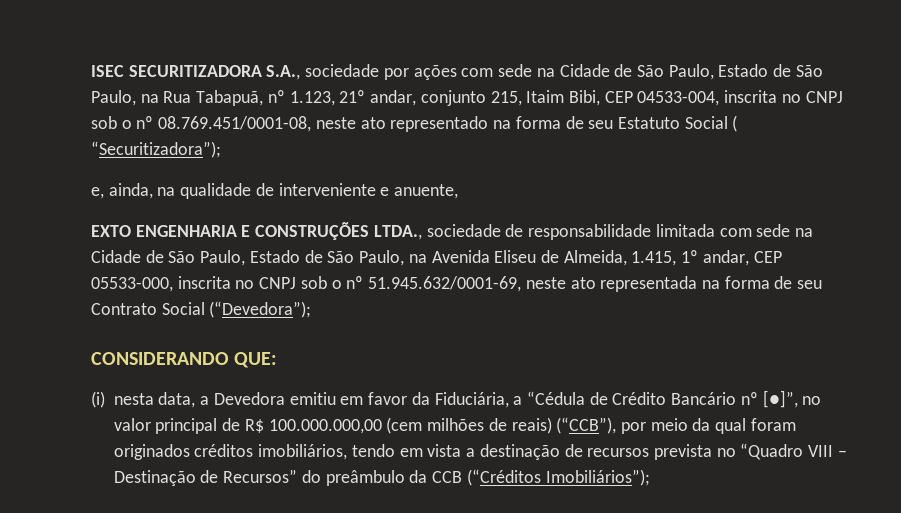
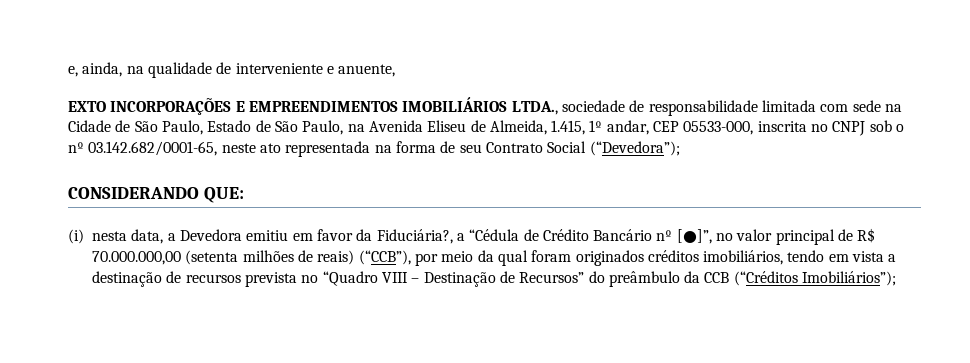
[91,64,823,80] [91,90,843,106] [91,115,738,132] [91,141,221,158] ISEC SECURITIZADORA S.A., sociedade por ações com sede na Cidade de São Paulo, Estado de São Paulo, na Rua Tabapuã, nº 1.123, 21º andar, conjunto 215, Itaim Bibi, CEP 04533-004, inscrita no CNPJ sob o nº 08.769.451/0001-08, neste ato representado na forma de seu Estatuto Social ( “Securitizadora”); // -> (68, 71) none
[135,222,370,240] ENGENHARIA E CONSTRUÇÕES -> [110,97,508,115] INCORPORAÇÕES E EMPREENDIMENTOS IMOBILIÁRIOS
[368,276,522,292] 51.945.632/0001-69, -> [88,141,218,156] 03.142.682/0001-65,
[434,392,509,408] Fiduciária, -> [376,229,453,244] Fiduciária?,
[268,417,423,434] 100.000.000,00 (cem -> [92,250,239,265] 70.000.000,00 (setenta

